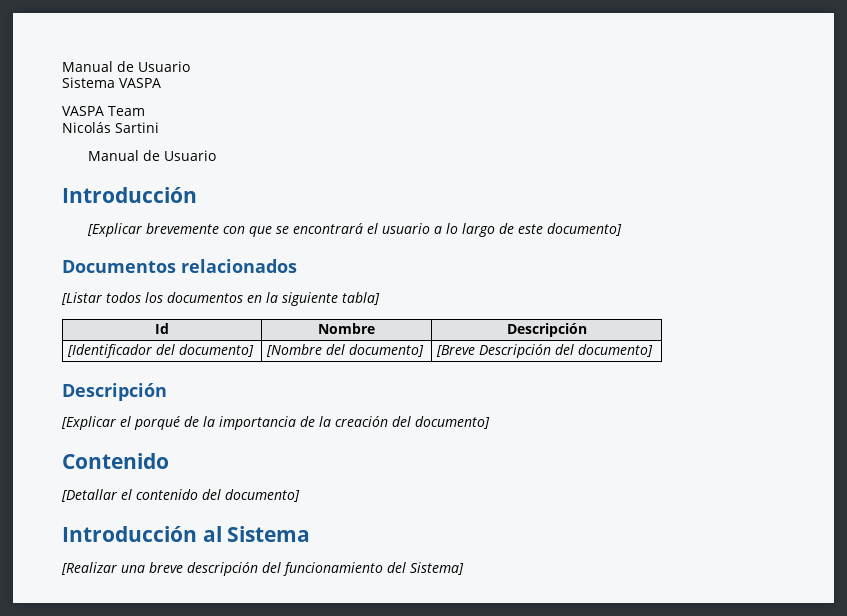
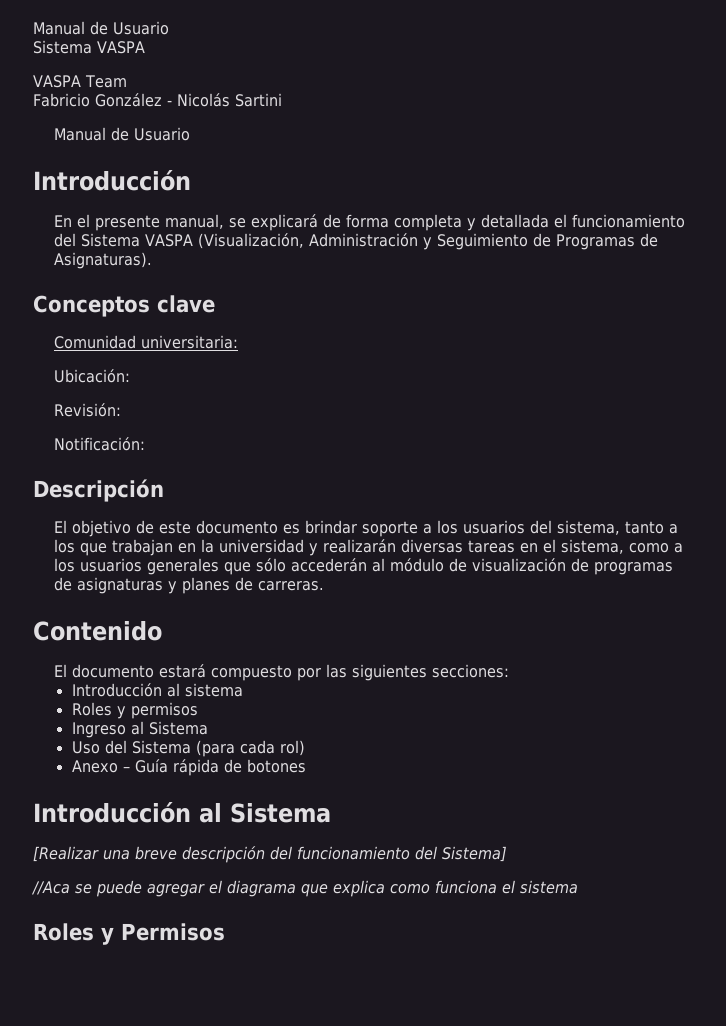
(145, 111) none -> [33,93,172,107] Fabricio González -
[87,223,623,237] [62,259,297,273] [61,292,380,306] [155,323,169,334] [318,323,375,334] [506,323,587,337] [66,344,254,358] [265,344,424,357] [435,344,653,358] [62,383,167,401] [61,416,490,430] [62,453,169,469] [61,489,300,502] [Explicar brevemente con que se encontrará el usuario a lo largo de este documento] // Documentos relacionados // [Listar todos los documentos en la siguiente tabla] // Id | Nombre | Descripción // [Identificador del documento] | [Nombre del documento] | [Breve Descripción del documento] // Descripción // [Explicar el porqué de la importancia de la creación del documento] // Contenido // [Detallar el contenido del documento] -> [54,214,686,231] [54,233,659,250] [54,252,153,269] [33,295,215,317] [54,335,239,349] [54,369,131,383] [54,403,122,417] [54,437,146,451] [33,479,164,502] [54,520,679,537] [54,539,684,556] [54,558,674,575] [54,577,325,594] [33,621,162,641] [54,664,510,681] [71,683,243,697] [71,702,198,719] [71,721,208,738] [71,740,305,757] [71,759,306,776] En el presente manual, se explicará de forma completa y detallada el funcionamiento del Sistema VASPA (Visualización, Administración y Seguimiento de Programas de Asignaturas). // Conceptos clave // Comunidad universitaria: // Ubicación: // Revisión: // Notificación: // Descripción // El objetivo de este documento es brindar soporte a los usuarios del sistema, tanto a los que trabajan en la universidad y realizarán diversas tareas en el sistema, como a los usuarios generales que sólo accederán al módulo de visualización de programas de asignaturas y planes de carreras. // Contenido // El documento estará compuesto por las siguientes secciones: // Introducción al sistema // Roles y permisos // Ingreso al Sistema // Uso del Sistema (para cada rol) // Anexo – Guía rápida de botones
(464, 568) none -> [31,880,578,897] [33,923,225,945] // //Aca se puede agregar el diagrama que explica como funciona el sistema // Roles y Permisos

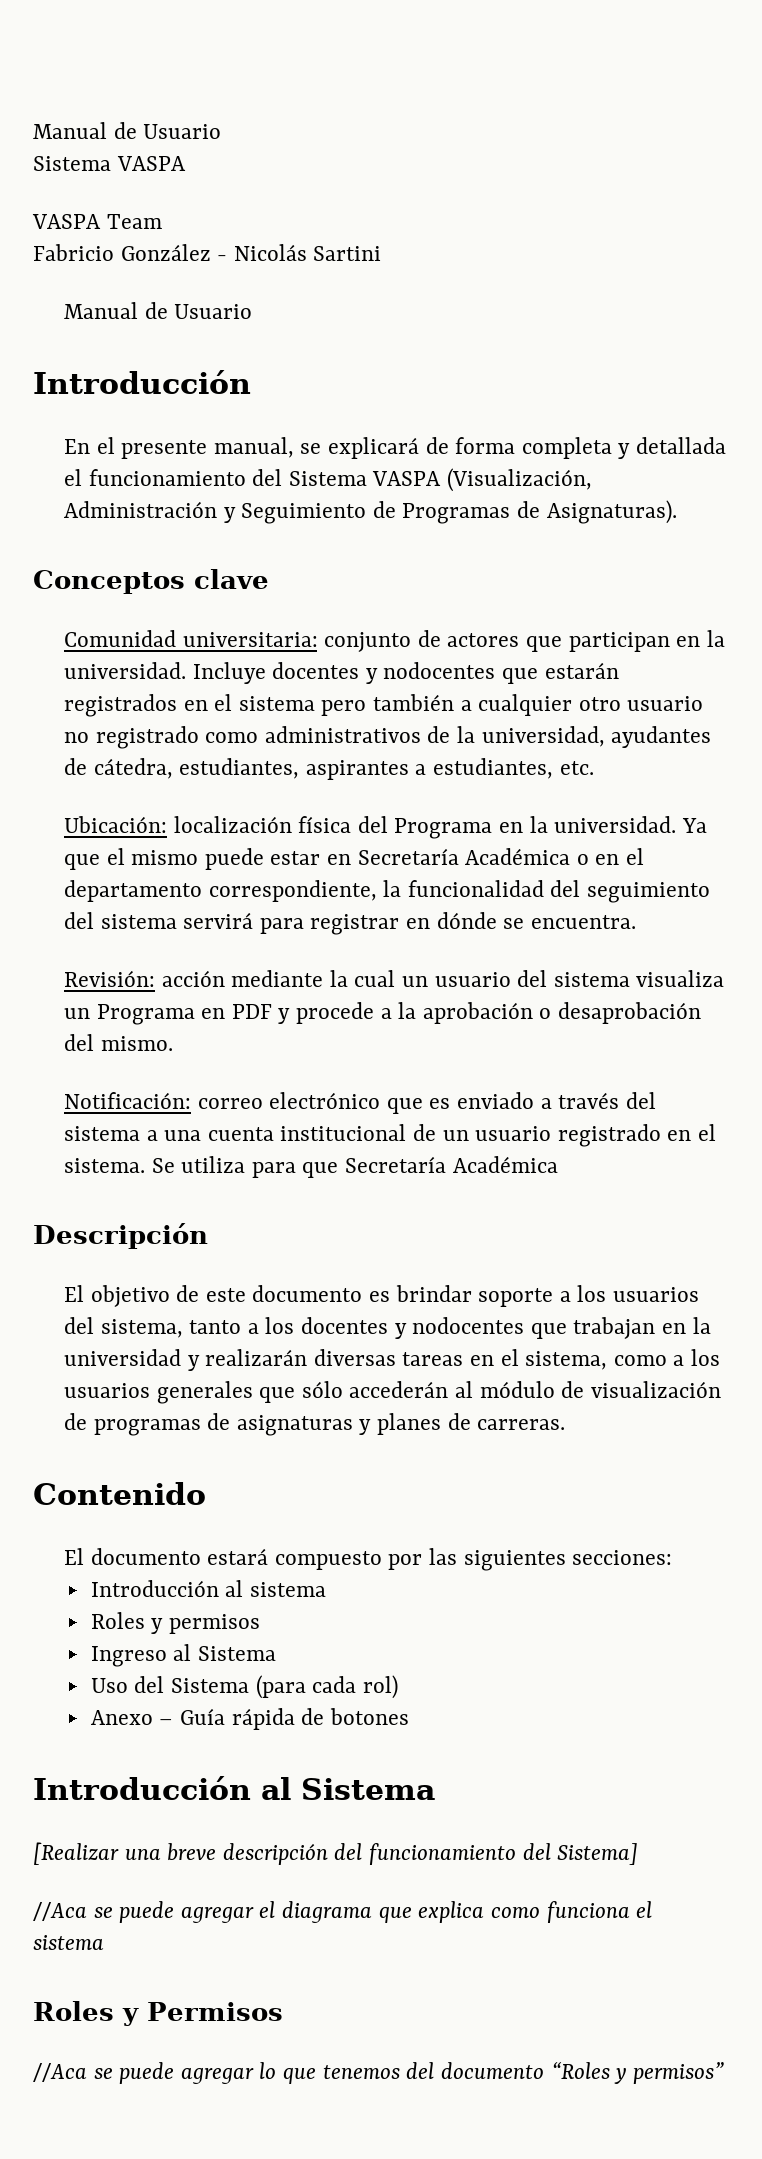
[54,369,131,383] [54,403,122,417] [54,437,146,451] // Ubicación: // Revisión: // Notificación: -> [324,630,725,652] [63,662,619,684] [63,694,704,717] [63,726,712,749] [63,758,594,780] [63,816,707,839] [63,848,645,870] [63,880,710,903] [63,912,636,935] [63,970,725,987] [63,1002,702,1025] [63,1034,173,1051] [63,1092,656,1114] [63,1124,717,1147] [63,1156,558,1178] conjunto de actores que participan en la universidad. Incluye docentes y nodocentes que estarán registrados en el sistema pero también a cualquier otro usuario no registrado como administrativos de la universidad, ayudantes de cátedra, estudiantes, aspirantes a estudiantes, etc. // Ubicación: localización física del Programa en la universidad. Ya que el mismo puede estar en Secretaría Académica o en el departamento correspondiente, la funcionalidad del seguimiento del sistema servirá para registrar en dónde se encuentra. // Revisión: acción mediante la cual un usuario del sistema visualiza un Programa en PDF y procede a la aprobación o desaprobación del mismo. // Notificación: correo electrónico que es enviado a través del sistema a una cuenta institucional de un usuario registrado en el sistema. Se utiliza para que Secretaría Académica
(76, 546) none -> [300,1317,525,1339] docentes y nodocentes
(225, 932) none -> [33,2061,724,2084] // //Aca se puede agregar lo que tenemos del documento “Roles y permisos”

